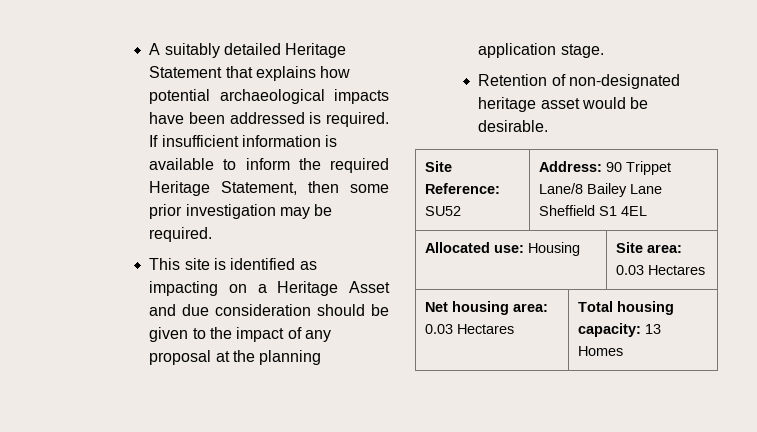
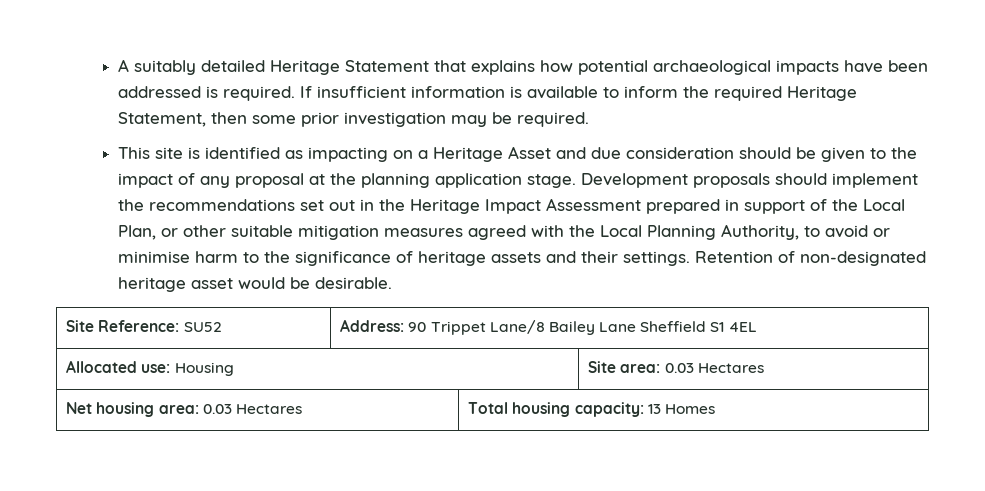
(604, 51) // -> [581,173,919,188] [118,198,906,214] [118,224,891,240] [118,251,691,266] Development proposals should implement the recommendations set out in the Heritage Impact Assessment prepared in support of the Local Plan, or other suitable mitigation measures agreed with the Local Planning Authority, to avoid or minimise harm to the significance of heritage assets and their settings.

